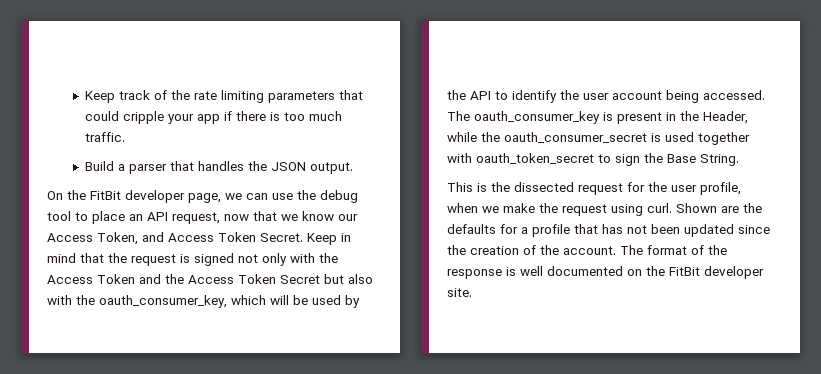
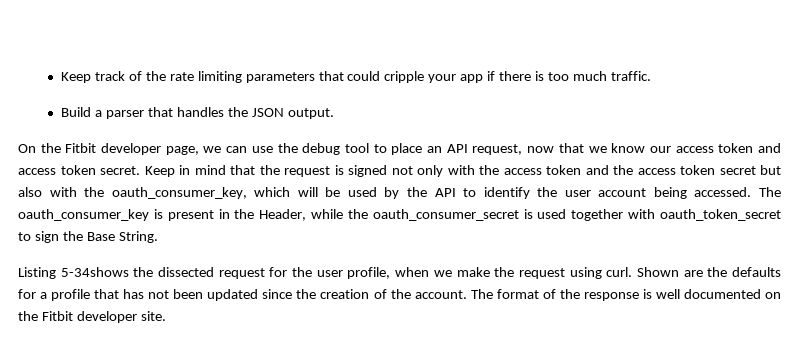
[90,191,121,200] FitBit -> [65,143,97,153] Fitbit
[47,232,303,245] Access Token, and Access Token Secret. -> [675,143,781,153] [18,165,140,175] access token and access token secret.
[47,274,320,284] Access Token and the Access Token Secret -> [503,165,756,175] access token and the access token secret
[447,182,487,192] This is -> [18,267,129,279] Listing 5-34shows
[669,267,700,276] FitBit -> [41,311,73,321] Fitbit

